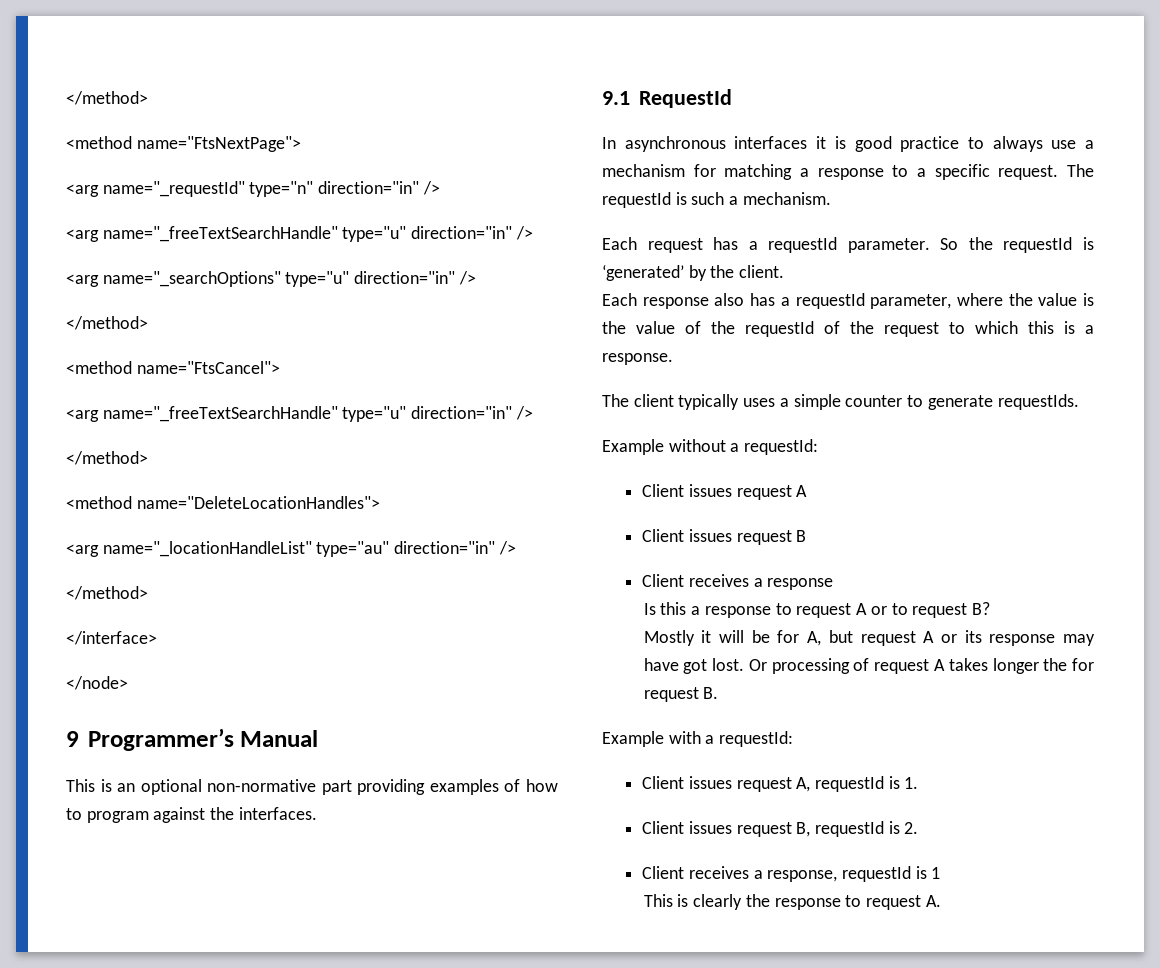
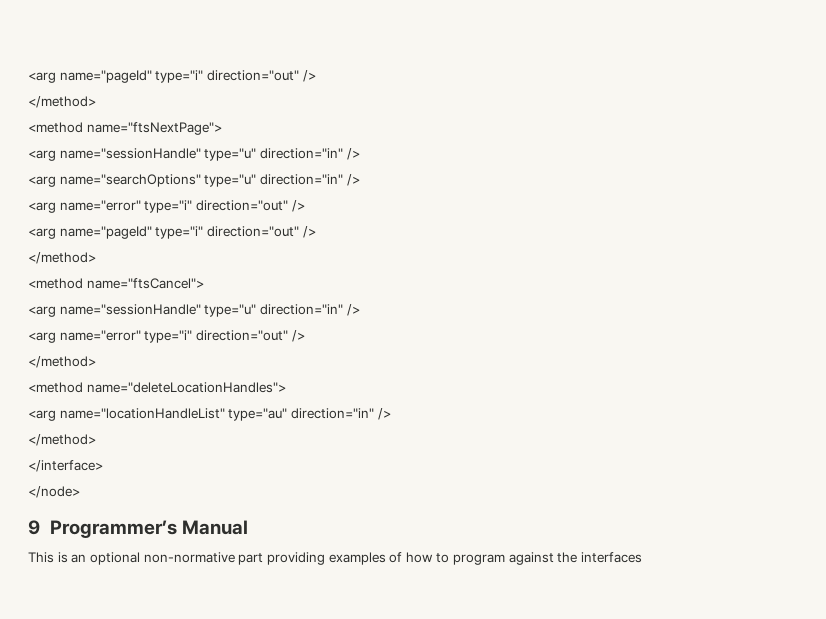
[66,91,148,105] [66,136,301,152] [66,181,440,197] [66,226,533,242] [66,271,476,287] [66,316,148,330] [66,361,280,374] [66,406,533,422] [66,451,148,465] [66,496,380,509] [66,541,312,557] </method> // <method name="FtsNextPage"> // <arg name="_requestId" type="n" direction="in" /> // <arg name="_freeTextSearchHandle" type="u" direction="in" /> // <arg name="_searchOptions" type="u" direction="in" /> // </method> // <method name="FtsCancel"> // <arg name="_freeTextSearchHandle" type="u" direction="in" /> // </method> // <method name="DeleteLocationHandles"> // <arg name="_locationHandleList" -> [28,70,316,83] [28,96,96,108] [28,122,222,135] [28,148,360,161] [28,174,360,187] [28,200,305,213] [28,226,316,239] [28,252,96,264] [28,278,204,289] [28,304,360,317] [28,330,305,343] [28,356,96,368] [28,382,286,393] [28,408,225,421] <arg name="pageId" type="i" direction="out" /> // </method> // <method name="ftsNextPage"> // <arg name="sessionHandle" type="u" direction="in" /> // <arg name="searchOptions" type="u" direction="in" /> // <arg name="error" type="i" direction="out" /> // <arg name="pageId" type="i" direction="out" /> // </method> // <method name="ftsCancel"> // <arg name="sessionHandle" type="u" direction="in" /> // <arg name="error" type="i" direction="out" /> // </method> // <method name="deleteLocationHandles"> // <arg name="locationHandleList"
[238,807,317,820] [602,89,732,108] [602,136,1094,152] [602,164,1094,180] [602,192,831,208] [602,237,1094,253] [602,265,785,281] [602,293,1094,309] [602,321,1094,337] [602,353,673,365] [602,394,1079,410] [602,439,819,455] [642,484,808,500] [642,529,807,545] [642,574,834,590] [643,602,990,618] [643,630,1095,646] [643,658,1094,674] [643,687,719,702] [602,731,794,747] [642,776,919,792] [642,821,919,837] [642,866,941,882] [643,894,941,910] interfaces. // 9.1 RequestId // In asynchronous interfaces it is good practice to always use a mechanism for matching a response to a specific request. The requestId is such a mechanism. // Each request has a requestId parameter. So the requestId is ‘generated’ by the client. // Each response also has a requestId parameter, where the value is the value of the requestId of the request to which this is a response. // The client typically uses a simple counter to generate requestIds. // Example without a requestId: // Client issues request A // Client issues request B // Client receives a response // Is this a response to request A or to request B? // Mostly it will be for A, but request A or its response may have got lost. Or processing of request A takes longer the for request B. // Example with a requestId: // Client issues request A, requestId is 1. // Client issues request B, requestId is 2. // Client receives a response, requestId is 1 // This is clearly the response to request A. -> [581,552,643,563] interfaces

